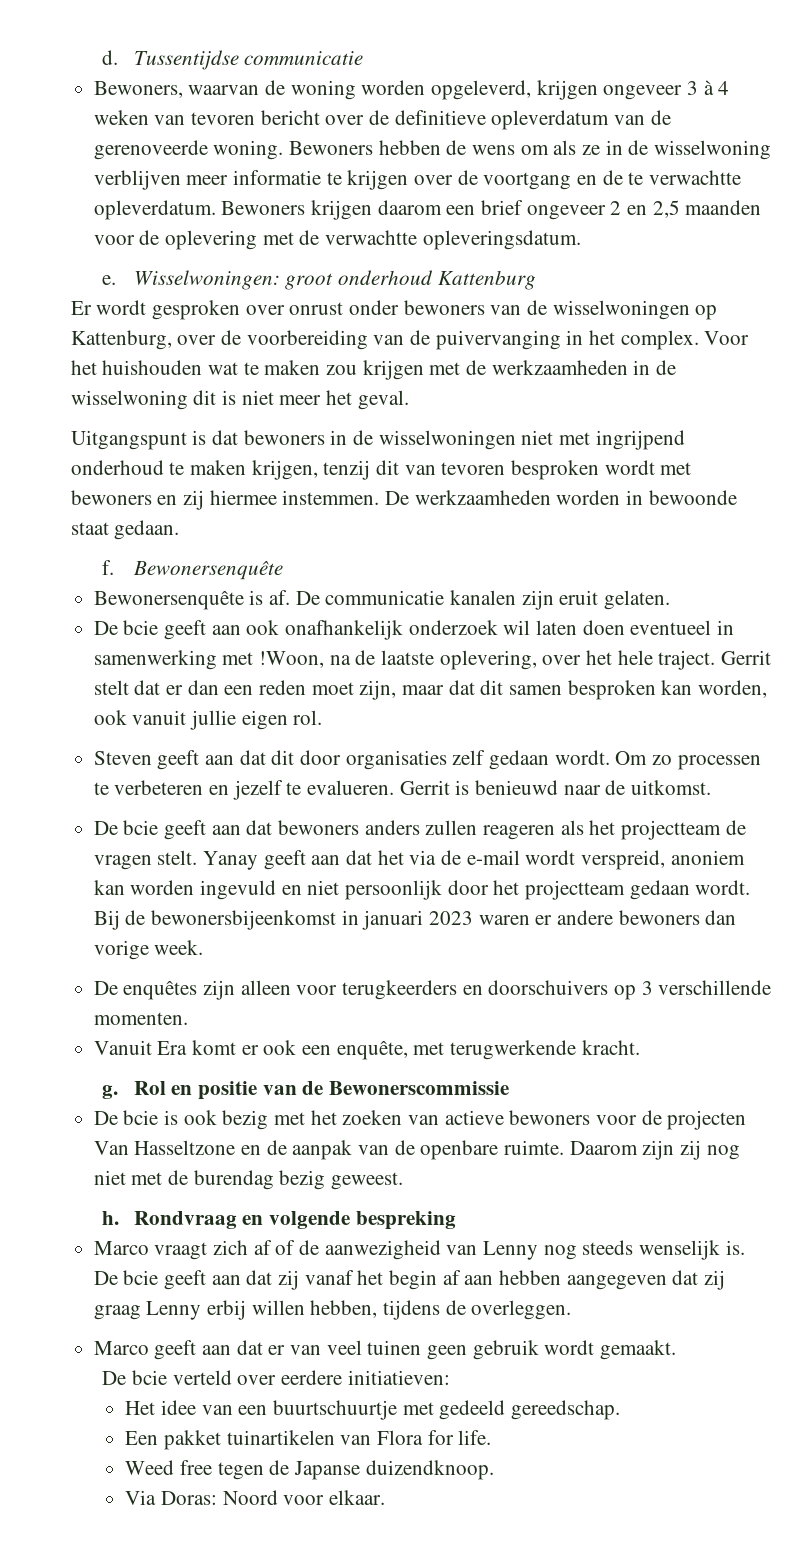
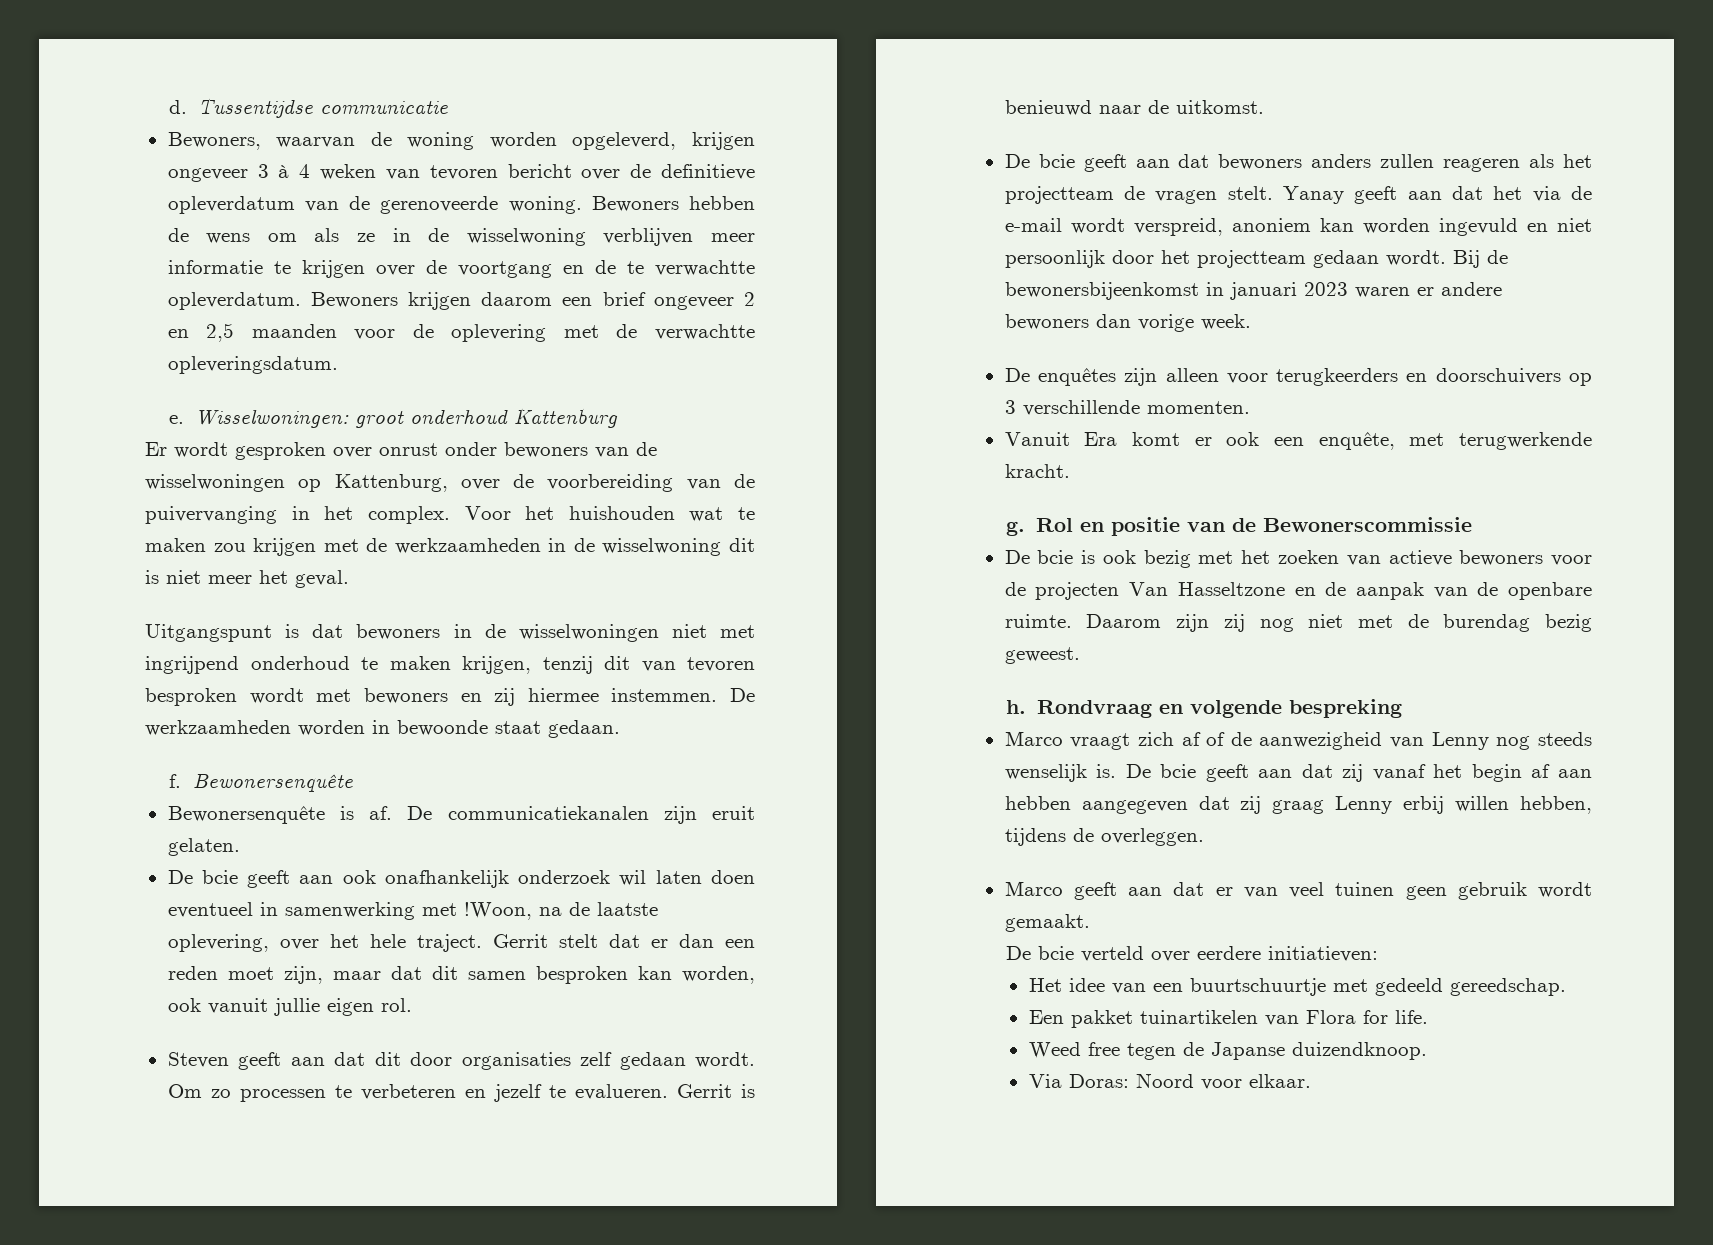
[325,590,517,605] communicatie kanalen -> [447,806,649,820] communicatiekanalen

